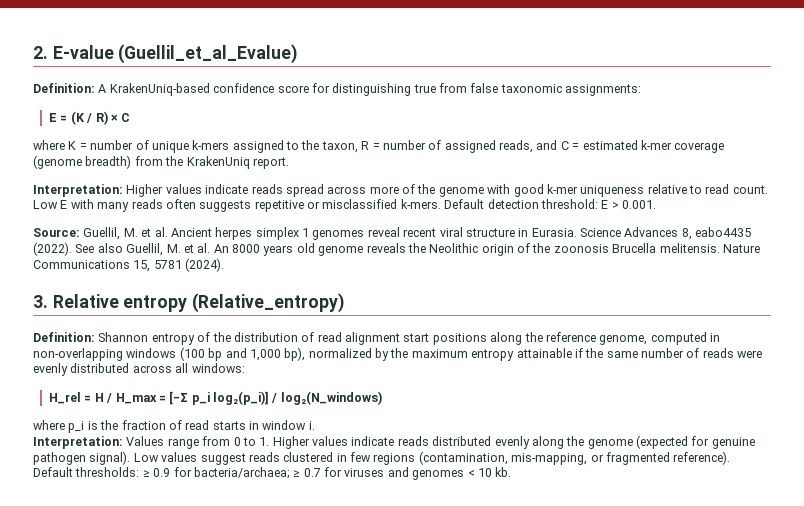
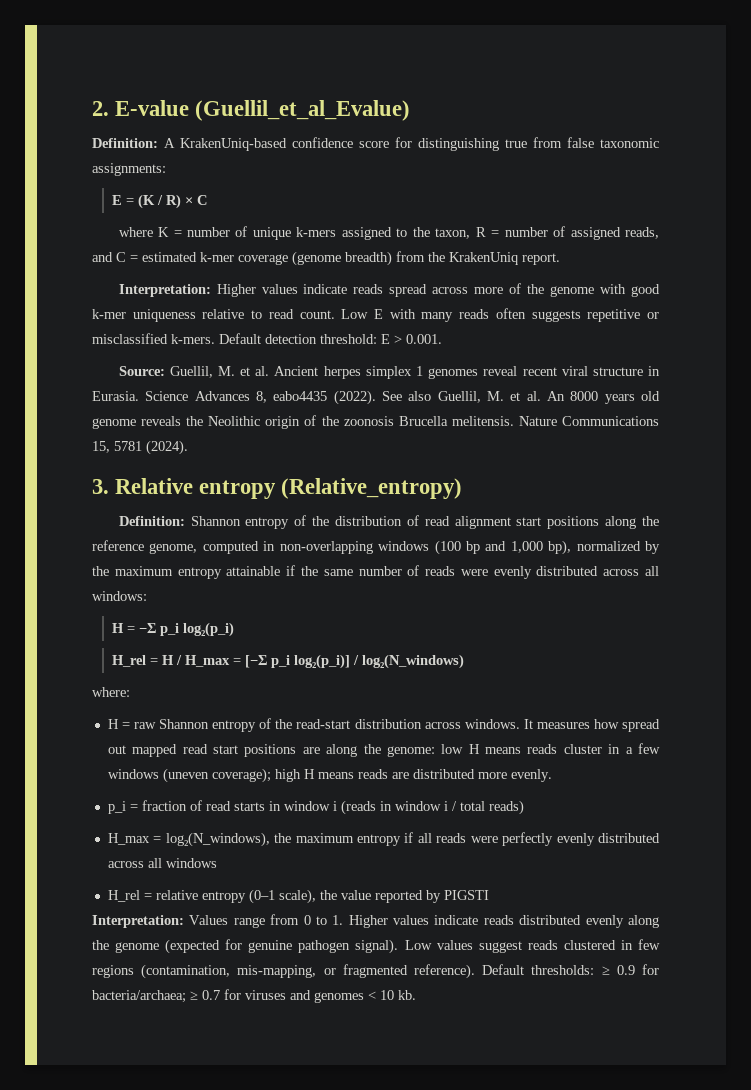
(245, 368) none -> [112,622,235,637] // H = −Σ p_i log₂(p_i)
[33,420,119,433] where p_i is the -> [92,687,130,697] [107,718,660,732] [107,743,660,757] [107,768,552,783] [107,801,138,814] where: // H = raw Shannon entropy of the read-start distribution across windows. It measures how spread out mapped read start positions are along the genome: low H means reads cluster in a few windows (uneven coverage); high H means reads are distributed more evenly. // p_i =
[308,421,315,430] i. -> [332,800,524,815] [107,832,661,847] [107,858,217,868] [107,889,489,904] i (reads in window i / total reads) // H_max = log₂(N_windows), the maximum entropy if all reads were perfectly evenly distributed across all windows // H_rel = relative entropy (0–1 scale), the value reported by PIGSTI

